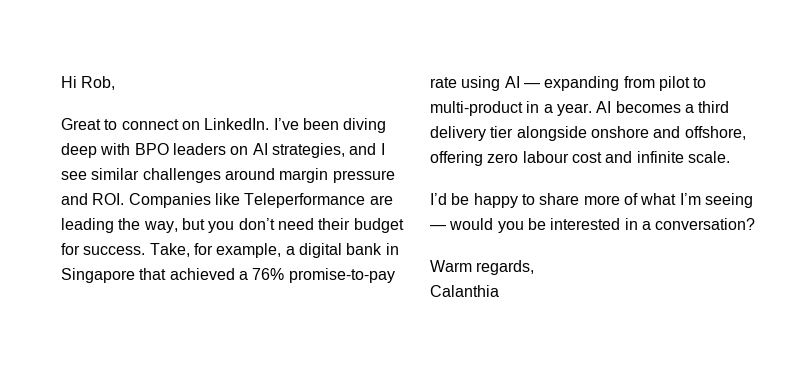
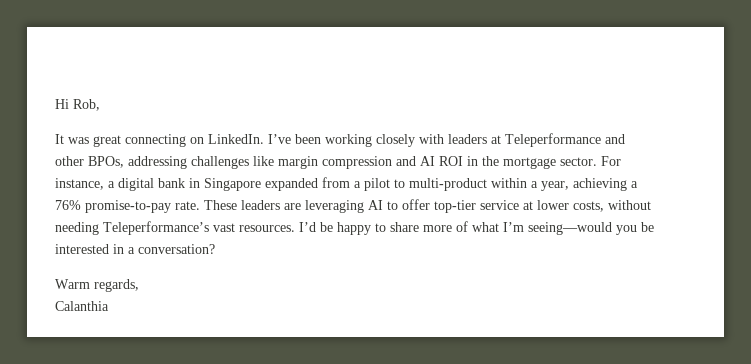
[61,118,387,133] [61,143,385,158] [61,168,395,183] [61,193,393,208] [61,218,404,233] [61,243,282,258] Great to connect on LinkedIn. I’ve been diving deep with BPO leaders on AI strategies, and I see similar challenges around margin pressure and ROI. Companies like Teleperformance are leading the way, but you don’t need their budget for success. Take, for example, -> [55,133,625,147] [55,156,621,169] [55,178,104,190] It was great connecting on LinkedIn. I’ve been working closely with leaders at Teleperformance and other BPOs, addressing challenges like margin compression and AI ROI in the mortgage sector. For instance,
[139,268,395,283] [430,76,707,91] [430,101,730,116] [430,126,746,141] [430,151,730,166] that achieved a 76% promise-to-pay rate using AI — expanding from pilot to multi-product in a year. AI becomes a third delivery tier alongside onshore and offshore, offering zero labour cost and infinite scale. // -> [265,177,638,191] [55,199,651,213] [55,221,295,235] expanded from a pilot to multi-product within a year, achieving a 76% promise-to-pay rate. These leaders are leveraging AI to offer top-tier service at lower costs, without needing Teleperformance’s vast resources.
[704,193,753,208] [430,218,494,230] seeing — would -> [528,222,612,235] seeing—would

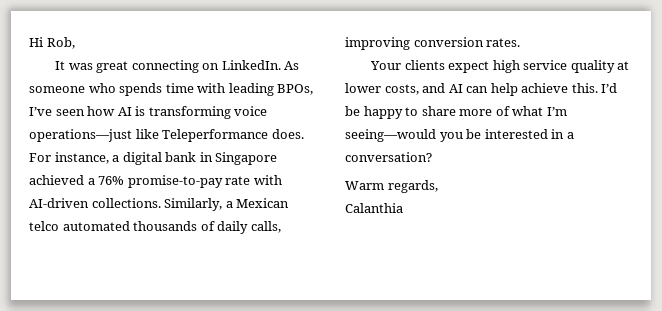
[268,133,625,147] [55,156,597,169] I’ve been working closely with leaders at Teleperformance and other BPOs, addressing challenges like margin compression and AI ROI in the mortgage sector. -> [284,61,300,70] [29,83,314,96] [29,106,268,119] [29,129,304,142] As someone who spends time with leading BPOs, I’ve seen how AI is transforming voice operations—just like Teleperformance does.
[265,177,638,191] [55,199,651,213] [55,221,295,235] expanded from a pilot to multi-product within a year, achieving a 76% promise-to-pay rate. These leaders are leveraging AI to offer top-tier service at lower costs, without needing Teleperformance’s vast resources. -> [29,175,282,188] [29,198,290,211] [29,221,281,234] [345,37,521,50] [370,60,630,73] [345,83,598,96] achieved a 76% promise-to-pay rate with AI-driven collections. Similarly, a Mexican telco automated thousands of daily calls, improving conversion rates. // Your clients expect high service quality at lower costs, and AI can help achieve this.

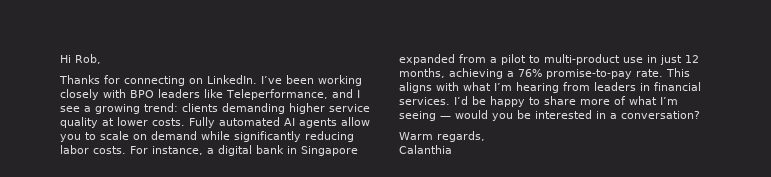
[55,60,300,73] [29,83,314,96] [29,106,268,119] [29,129,304,142] It was great connecting on LinkedIn. As someone who spends time with leading BPOs, I’ve seen how AI is transforming voice operations—just like Teleperformance does. -> [59,75,362,86] [60,89,360,100] [60,103,370,114] [60,117,370,128] [60,131,354,142] [60,145,126,154] Thanks for connecting on LinkedIn. I’ve been working closely with BPO leaders like Teleperformance, and I see a growing trend: clients demanding higher service quality at lower costs. Fully automated AI agents allow you to scale on demand while significantly reducing labor costs.
[29,175,282,188] [29,198,290,211] [29,221,281,234] [345,37,521,50] [370,60,630,73] [345,83,598,96] achieved a 76% promise-to-pay rate with AI-driven collections. Similarly, a Mexican telco automated thousands of daily calls, improving conversion rates. // Your clients expect high service quality at lower costs, and AI can help achieve this. -> [399,54,699,65] [399,68,690,79] [399,82,701,93] [399,97,450,105] expanded from a pilot to multi-product use in just 12 months, achieving a 76% promise-to-pay rate. This aligns with what I’m hearing from leaders in financial services.
[345,129,436,142] seeing—would -> [399,110,488,121] seeing — would

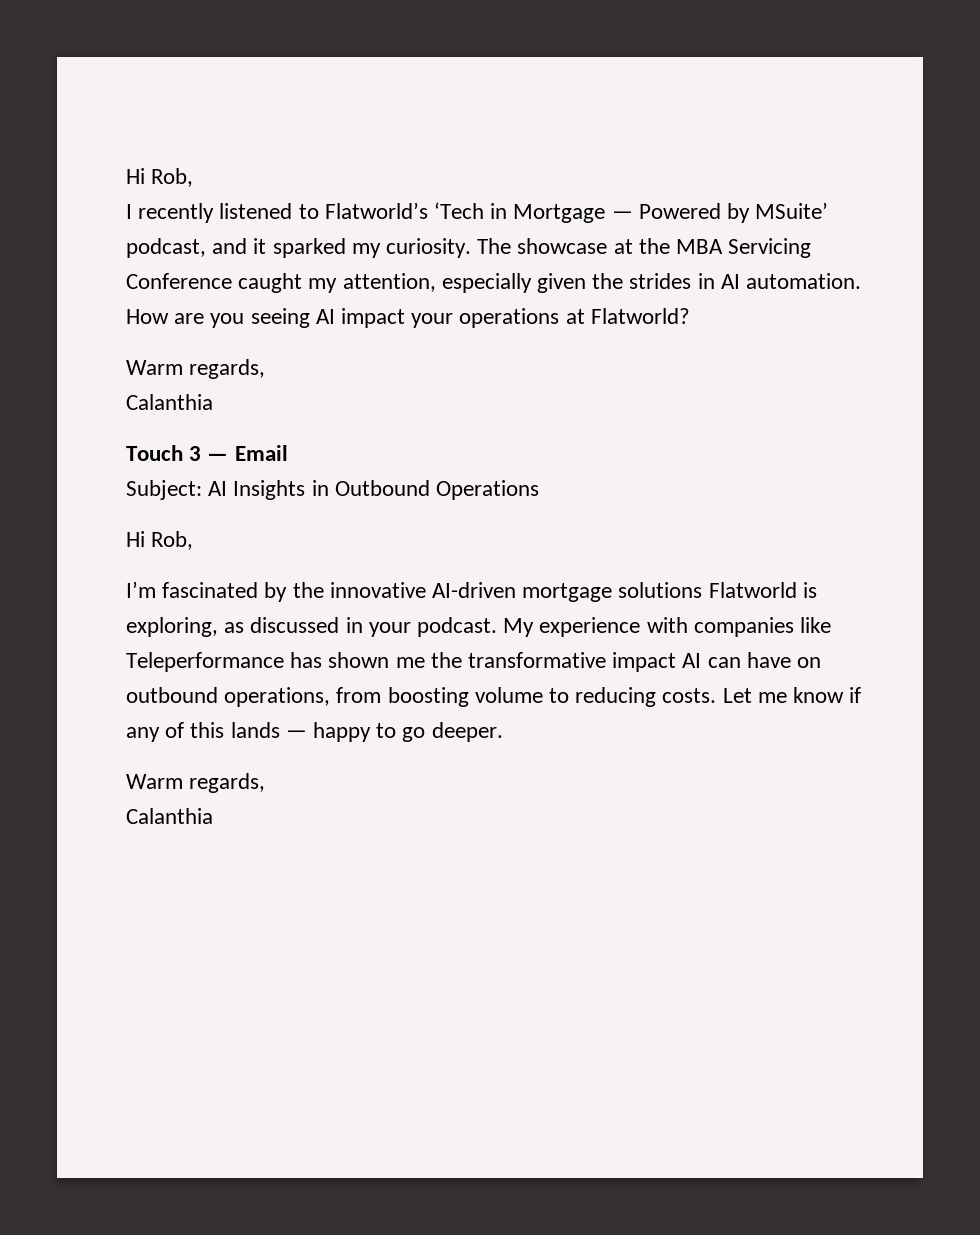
[60,54,101,64] [59,75,362,86] [60,89,360,100] [60,103,370,114] [60,117,370,128] [60,131,354,142] [60,145,358,156] [399,54,699,65] [399,68,690,79] [399,82,701,93] [399,96,678,107] [399,110,700,121] Hi Rob, // Thanks for connecting on LinkedIn. I’ve been working closely with BPO leaders like Teleperformance, and I see a growing trend: clients demanding higher service quality at lower costs. Fully automated AI agents allow you to scale on demand while significantly reducing labor costs. For instance, a digital bank in Singapore expanded from a pilot to multi-product use in just 12 months, achieving a 76% promise-to-pay rate. This aligns with what I’m hearing from leaders in financial services. I’d be happy to share more of what I’m seeing — would you be interested in a conversation? -> [126,168,194,187] [126,202,829,223] [126,238,812,258] [126,273,862,293] [126,308,690,328] [126,359,266,379] [126,394,213,410] [126,445,288,461] [126,480,540,500] [126,531,194,550] [126,581,817,602] [126,617,832,637] [126,652,822,672] [126,687,862,707] [126,722,503,742] Hi Rob, // I recently listened to Flatworld’s ‘Tech in Mortgage — Powered by MSuite’ podcast, and it sparked my curiosity. The showcase at the MBA Servicing Conference caught my attention, especially given the strides in AI automation. How are you seeing AI impact your operations at Flatworld? // Warm regards, // Calanthia // Touch 3 — Email // Subject: AI Insights in Outbound Operations // Hi Rob, // I’m fascinated by the innovative AI-driven mortgage solutions Flatworld is exploring, as discussed in your podcast. My experience with companies like Teleperformance has shown me the transformative impact AI can have on outbound operations, from boosting volume to reducing costs. Let me know if any of this lands — happy to go deeper.

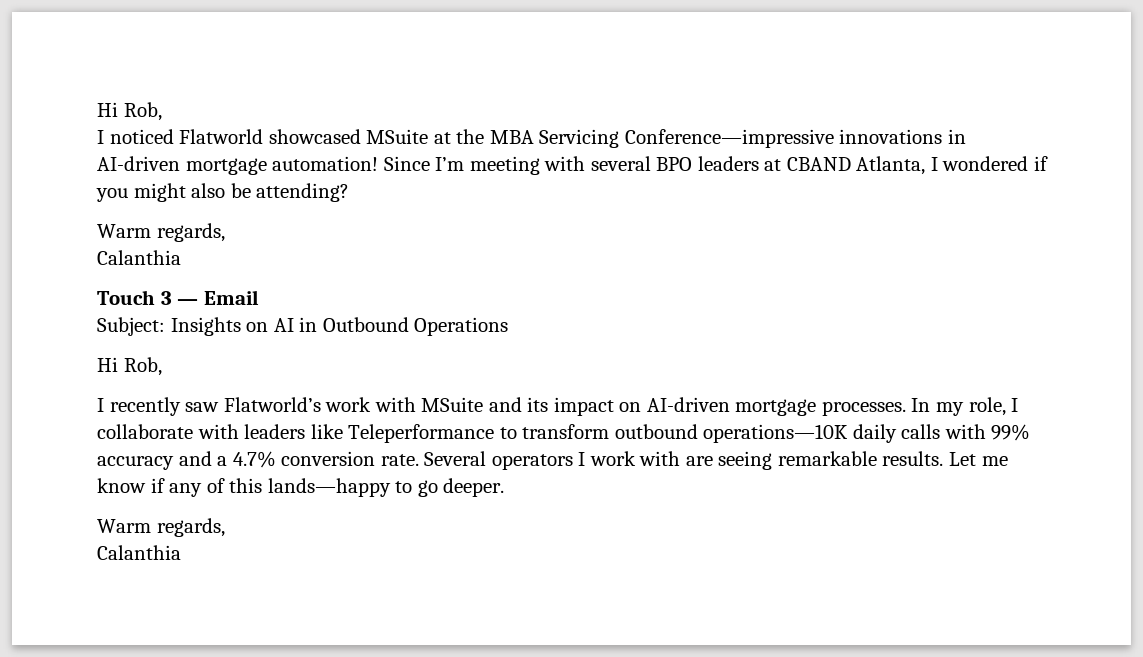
[126,168,194,187] [126,202,829,223] [126,238,812,258] [126,273,862,293] [126,308,690,328] Hi Rob, // I recently listened to Flatworld’s ‘Tech in Mortgage — Powered by MSuite’ podcast, and it sparked my curiosity. The showcase at the MBA Servicing Conference caught my attention, especially given the strides in AI automation. How are you seeing AI impact your operations at Flatworld? -> [97,102,162,121] [97,129,966,148] [97,156,1049,175] [96,183,350,202] Hi Rob, // I noticed Flatworld showcased MSuite at the MBA Servicing Conference—impressive innovations in AI-driven mortgage automation! Since I’m meeting with several BPO leaders at CBAND Atlanta, I wondered if you might also be attending?
[208,480,306,500] AI Insights -> [170,317,294,336] Insights on AI
[126,581,817,602] [126,617,832,637] [126,652,822,672] [126,687,717,707] I’m fascinated by the innovative AI-driven mortgage solutions Flatworld is exploring, as discussed in your podcast. My experience with companies like Teleperformance has shown me the transformative impact AI can have on outbound operations, from boosting volume to reducing costs. -> [97,397,1019,416] [97,424,1031,443] [97,451,944,470] I recently saw Flatworld’s work with MSuite and its impact on AI-driven mortgage processes. In my role, I collaborate with leaders like Teleperformance to transform outbound operations—10K daily calls with 99% accuracy and a 4.7% conversion rate. Several operators I work with are seeing remarkable results.
[230,722,372,742] lands — happy -> [267,478,391,497] lands—happy

